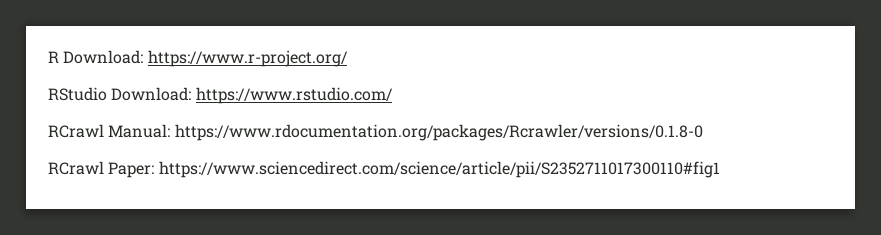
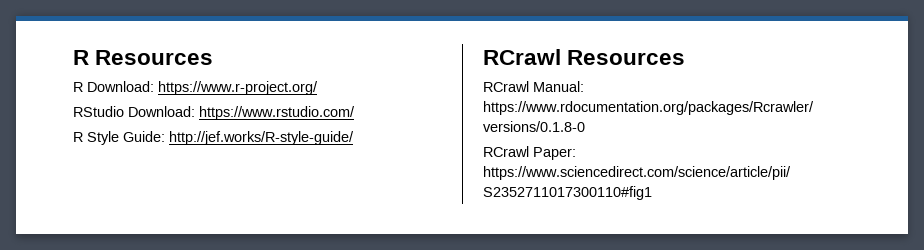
[48,51,59,63] R -> [73,50,214,65] [73,82,83,92] R Resources // R
(393, 95) none -> [73,131,354,145] [483,49,686,65] // R Style Guide: http://jef.works/R-style-guide/ // RCrawl Resources

